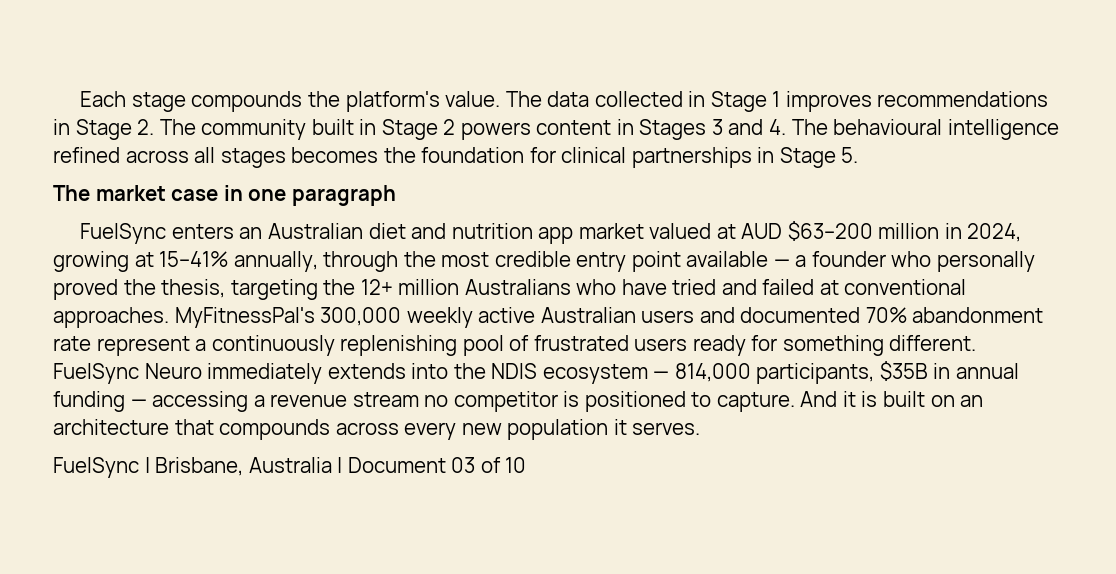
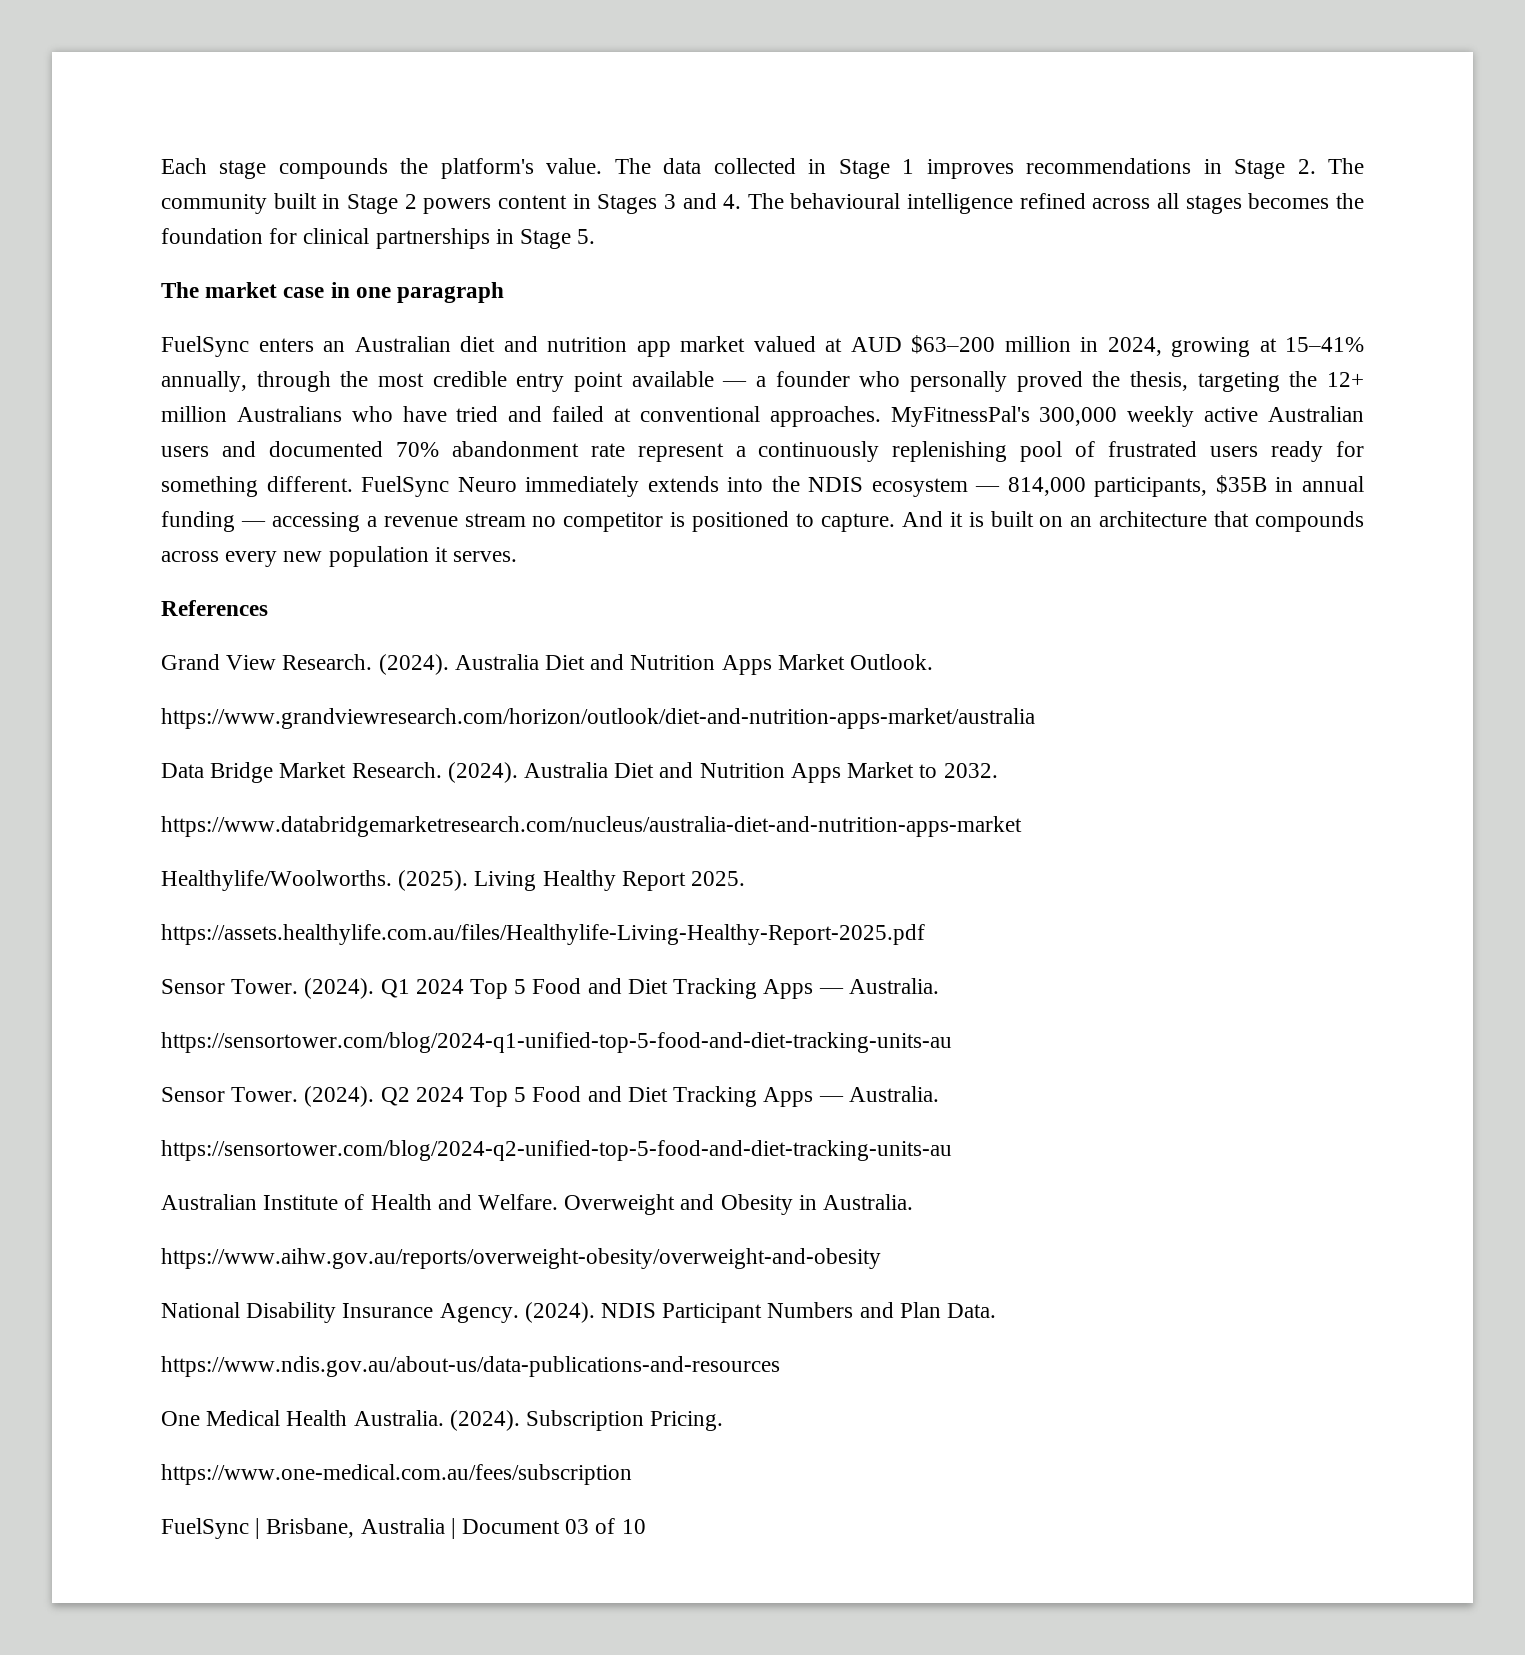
(701, 428) none -> [161,600,268,616] [161,654,934,675] [161,708,1035,729] [161,762,998,783] [161,816,1022,837] [161,870,746,891] [161,924,925,945] [161,978,939,999] [161,1032,952,1053] [161,1086,939,1107] [161,1140,952,1161] [161,1194,914,1215] [161,1248,881,1269] [161,1302,997,1323] [161,1356,780,1377] [161,1410,724,1431] [161,1464,632,1485] // References // Grand View Research. (2024). Australia Diet and Nutrition Apps Market Outlook. // https://www.grandviewresearch.com/horizon/outlook/diet-and-nutrition-apps-market/australia // Data Bridge Market Research. (2024). Australia Diet and Nutrition Apps Market to 2032. // https://www.databridgemarketresearch.com/nucleus/australia-diet-and-nutrition-apps-market // Healthylife/Woolworths. (2025). Living Healthy Report 2025. // https://assets.healthylife.com.au/files/Healthylife-Living-Healthy-Report-2025.pdf // Sensor Tower. (2024). Q1 2024 Top 5 Food and Diet Tracking Apps — Australia. // https://sensortower.com/blog/2024-q1-unified-top-5-food-and-diet-tracking-units-au // Sensor Tower. (2024). Q2 2024 Top 5 Food and Diet Tracking Apps — Australia. // https://sensortower.com/blog/2024-q2-unified-top-5-food-and-diet-tracking-units-au // Australian Institute of Health and Welfare. Overweight and Obesity in Australia. // https://www.aihw.gov.au/reports/overweight-obesity/overweight-and-obesity // National Disability Insurance Agency. (2024). NDIS Participant Numbers and Plan Data. // https://www.ndis.gov.au/about-us/data-publications-and-resources // One Medical Health Australia. (2024). Subscription Pricing. // https://www.one-medical.com.au/fees/subscription

